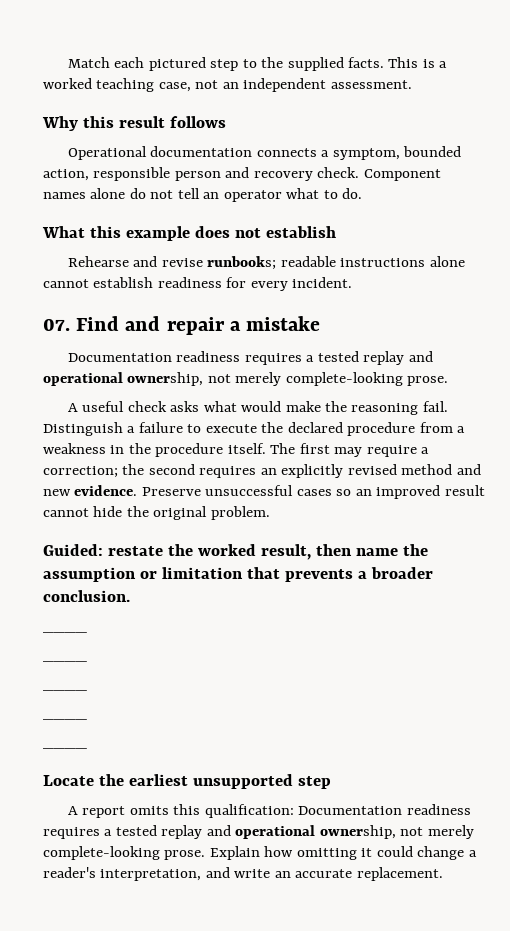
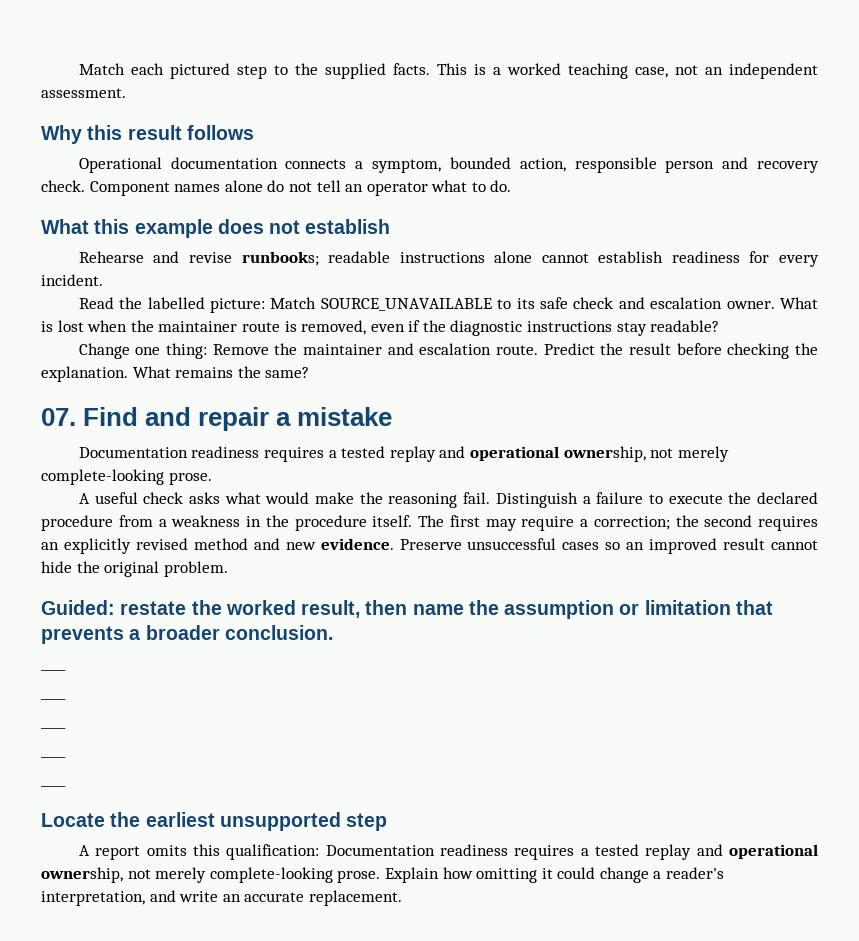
(353, 282) none -> [78,297,818,313] [41,320,720,336] [78,343,819,359] [41,366,310,382] // Read the labelled picture: Match SOURCE_UNAVAILABLE to its safe check and escalation owner. What is lost when the maintainer route is removed, even if the diagnostic instructions stay readable? // Change one thing: Remove the maintainer and escalation route. Predict the result before checking the explanation. What remains the same?

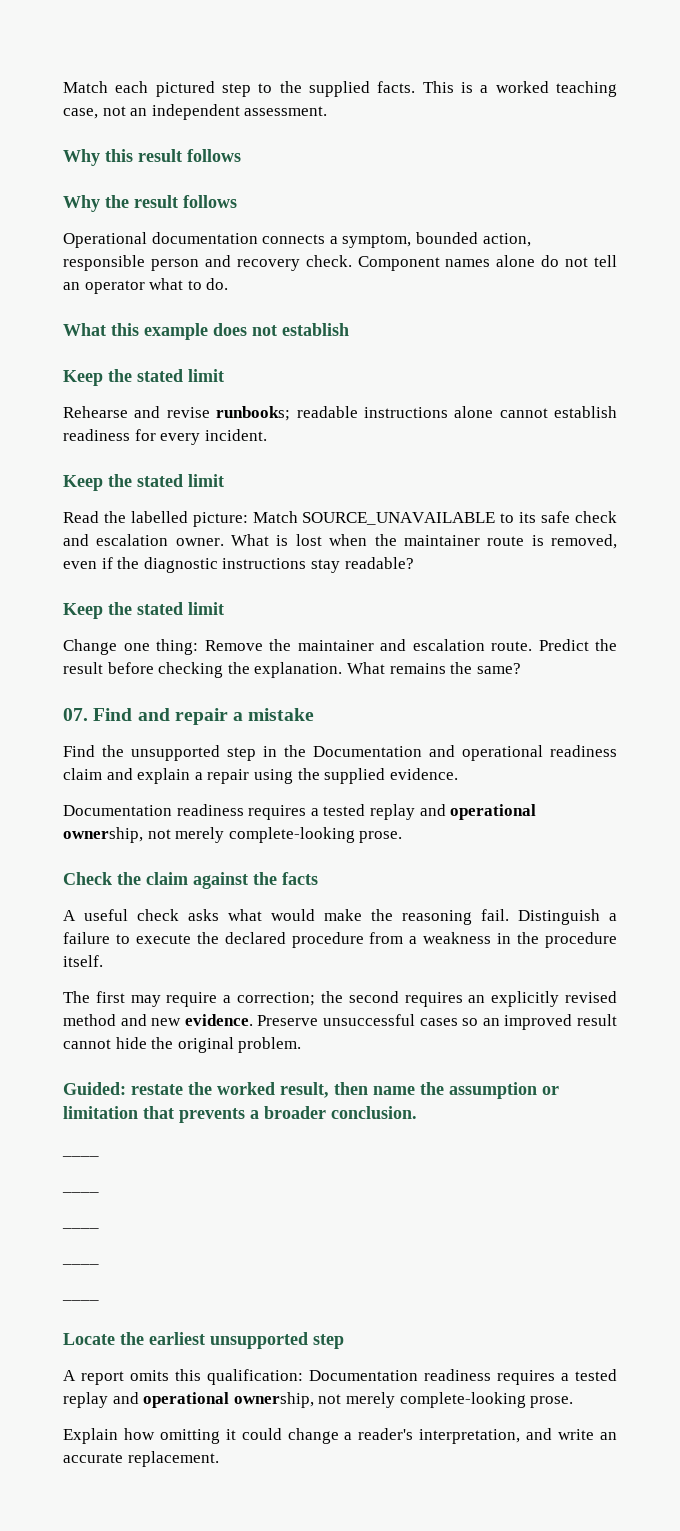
(254, 132) none -> [63,195,237,212] // Why the result follows
(391, 226) none -> [63,369,224,386] // Keep the stated limit
(103, 280) none -> [63,474,224,491] // Keep the stated limit
(720, 326) none -> [63,602,224,619] // Keep the stated limit
(393, 416) none -> [63,745,617,761] [63,768,458,784] // Find the unsupported step in the Documentation and operational readiness claim and explain a repair using the supplied evidence.
(212, 478) none -> [63,872,318,889] // Check the claim against the facts
(413, 521) none -> (103, 961) //
(381, 876) none -> (574, 1402) //

